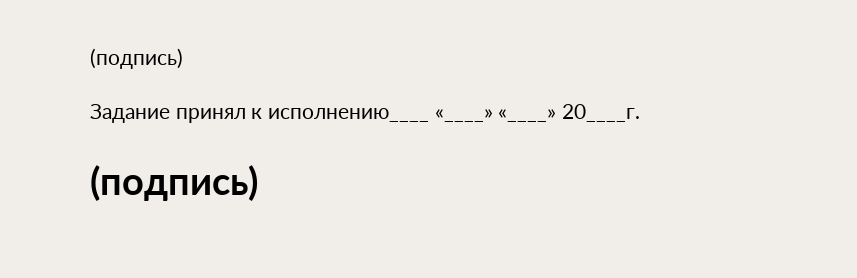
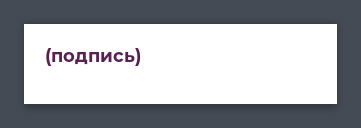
[90,48,183,69] [90,104,641,123] [90,165,258,201] (подпись) // Задание принял к исполнению____ «____» «____» 20____г. // (подпись) -> [45,48,141,66] (подпись)

